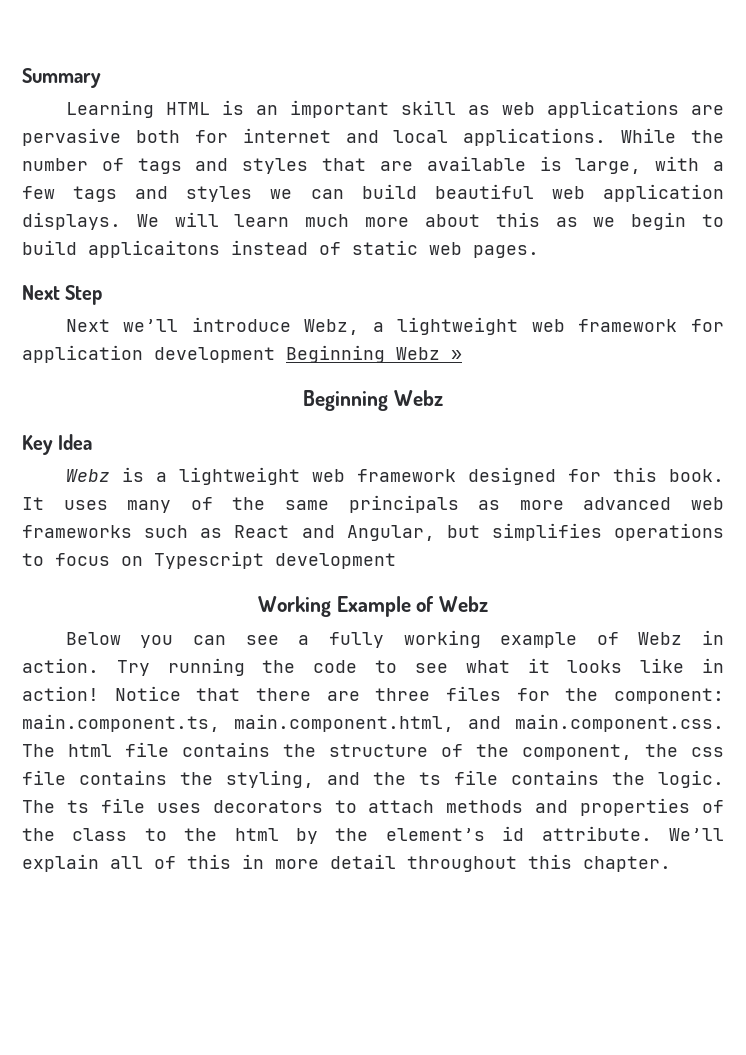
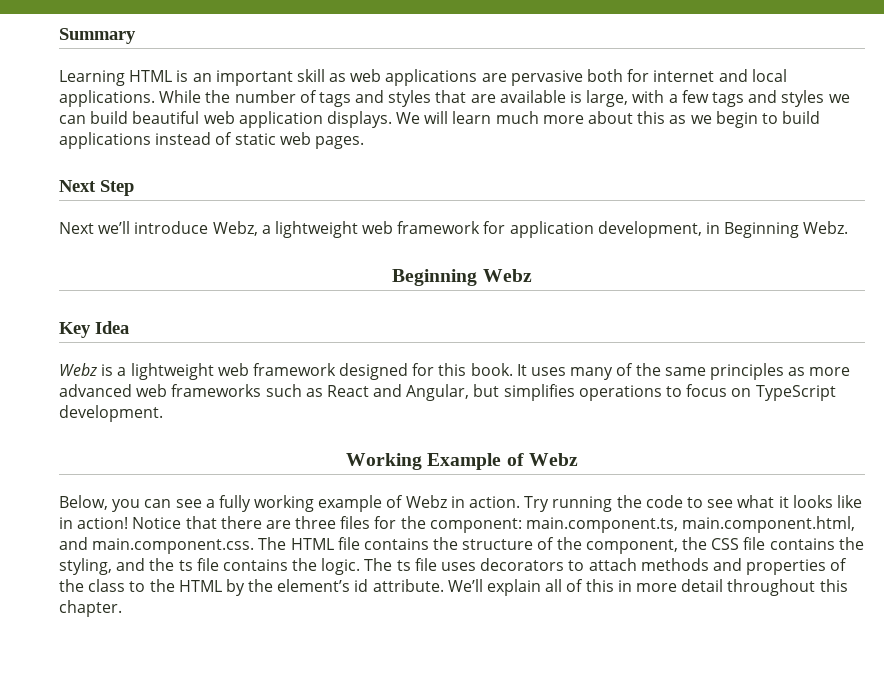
[88,240,220,258] applicaitons -> [59,132,151,149] applications
[154,345,462,363] development Beginning Webz » -> [597,221,849,238] development, in Beginning Webz.
[348,495,459,513] principals -> [709,363,784,380] principles
[154,551,396,569] Typescript development -> [755,385,836,401] [59,405,163,422] TypeScript development.
[65,632,121,645] Below -> [59,495,108,510] Below,
[68,744,112,757] html -> [290,538,334,550] HTML
[691,747,724,757] css -> [711,538,740,550] CSS
[234,828,279,841] html -> [178,580,222,592] HTML

